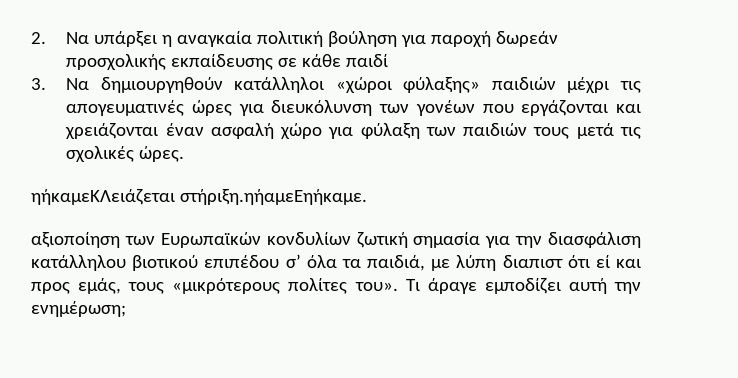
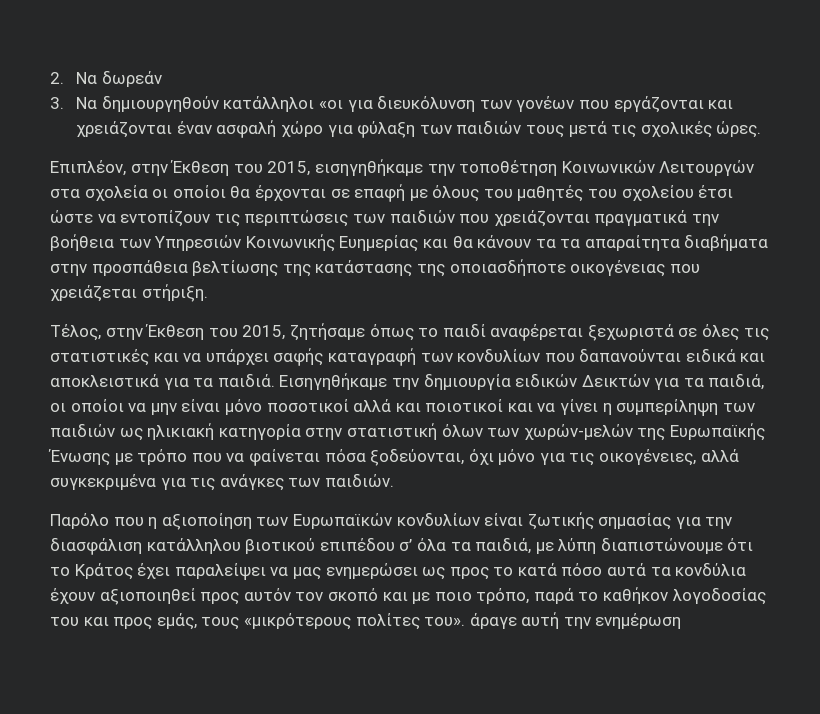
[94,31,559,47] [66,54,389,70] [31,77,641,93] [66,100,233,116] υπάρξει η αναγκαία πολιτική βούληση για παροχή δωρεάν προσχολικής εκπαίδευσης σε κάθε παιδί // 3. Να δημιουργηθούν κατάλληλοι «χώροι φύλαξης» παιδιών μέχρι τις απογευματινές ώρες -> [101,70,162,87] [50,95,344,112] δωρεάν // 3. Να δημιουργηθούν κατάλληλοι «οι
[31,189,367,205] ηήκαμεΚΛειάζεται στήριξη.ηήαμεΕηήκαμε. // -> [50,159,755,176] [50,184,734,202] [50,209,719,227] [50,234,769,252] [50,259,700,277] [50,284,208,302] [50,323,769,341] [50,348,766,366] [50,373,765,390] [50,399,755,416] [50,423,765,441] [48,448,739,466] [50,473,394,491] [50,513,158,529] Επιπλέον, στην Έκθεση του 2015, εισηγηθήκαμε την τοποθέτηση Κοινωνικών Λειτουργών στα σχολεία οι οποίοι θα έρχονται σε επαφή με όλους του μαθητές του σχολείου έτσι ώστε να εντοπίζουν τις περιπτώσεις των παιδιών που χρειάζονται πραγματικά την βοήθεια των Υπηρεσιών Κοινωνικής Ευημερίας και θα κάνουν τα τα απαραίτητα διαβήματα στην προσπάθεια βελτίωσης της κατάστασης της οποιασδήποτε οικογένειας που χρειάζεται στήριξη. // Τέλος, στην Έκθεση του 2015, ζητήσαμε όπως το παιδί αναφέρεται ξεχωριστά σε όλες τις στατιστικές και να υπάρχει σαφής καταγραφή των κονδυλίων που δαπανούνται ειδικά και αποκλειστικά για τα παιδιά. Εισηγηθήκαμε την δημιουργία ειδικών Δεικτών για τα παιδιά, οι οποίοι να μην είναι μόνο ποσοτικοί αλλά και ποιοτικοί και να γίνει η συμπερίληψη των παιδιών ως ηλικιακή κατηγορία στην στατιστική όλων των χωρών-μελών της Ευρωπαϊκής Ένωσης με τρόπο που να φαίνεται πόσα ξοδεύονται, όχι μόνο για τις οικογένειες, αλλά συγκεκριμένα για τις ανάγκες των παιδιών. // Παρόλο που η
[356,232,481,248] ζωτική σημασία -> [484,512,672,530] είναι ζωτικής σημασίας
[502,255,610,268] διαπιστ ότι εί -> [600,537,754,554] [50,562,747,580] [50,587,766,605] [50,617,79,626] διαπιστώνουμε ότι το Κράτος έχει παραλείψει να μας ενημερώσει ως προς το κατά πόσο αυτά τα κονδύλια έχουν αξιοποιηθεί προς αυτόν τον σκοπό και με ποιο τρόπο, παρά το καθήκον λογοδοσίας του
[405,278,561,294] Τι άραγε εμποδίζει -> [469,613,517,629] άραγε
[31,301,126,317] ενημέρωση; -> [595,613,682,629] ενημέρωση

